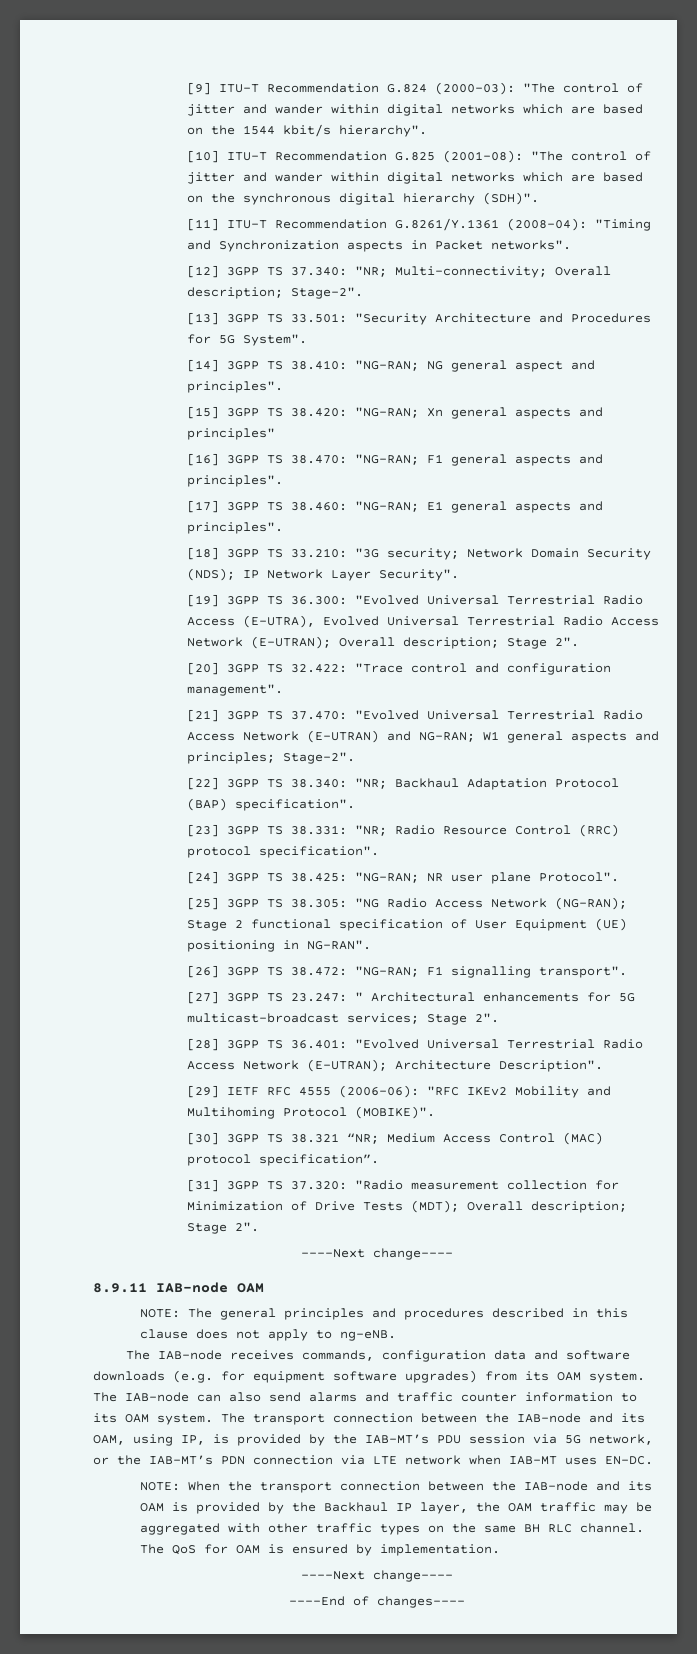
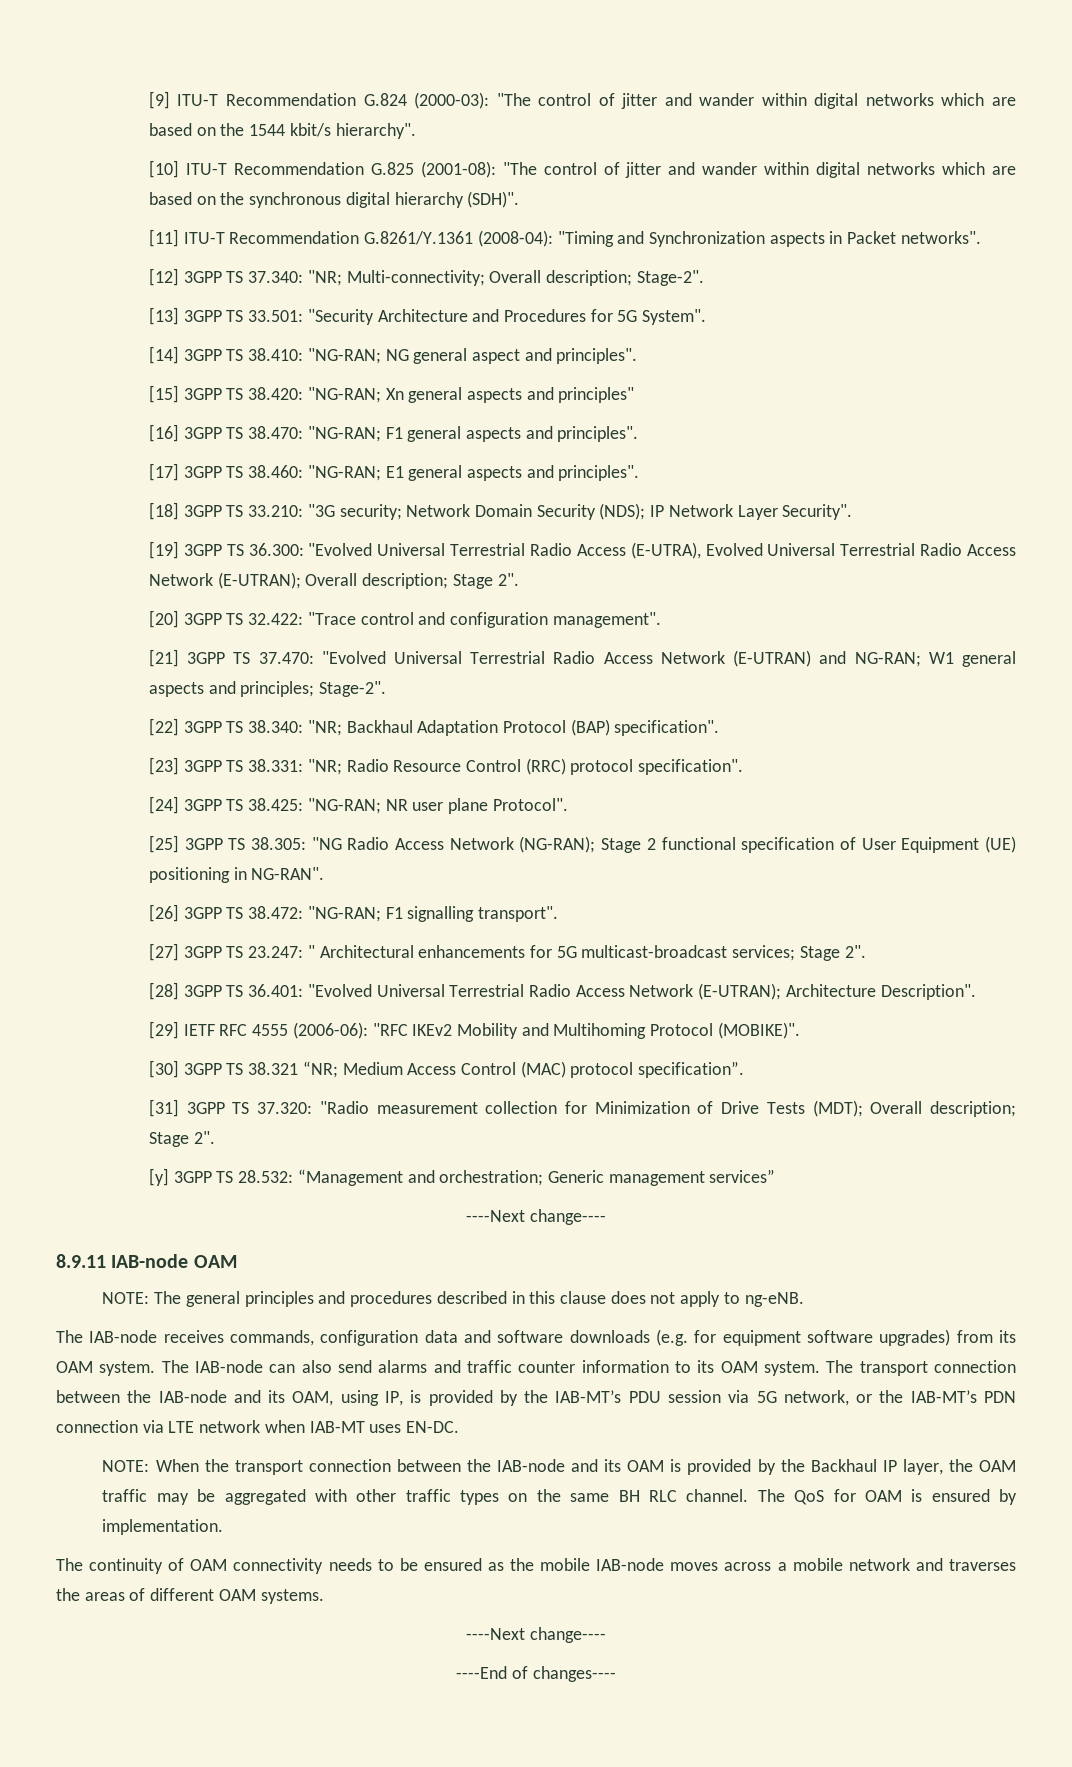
(260, 1227) none -> [148,1168,776,1186] // [y] 3GPP TS 28.532: “Management and orchestration; Generic management services”
(501, 1550) none -> [56,1558,1016,1574] [56,1588,324,1604] // The continuity of OAM connectivity needs to be ensured as the mobile IAB-node moves across a mobile network and traverses the areas of different OAM systems.

